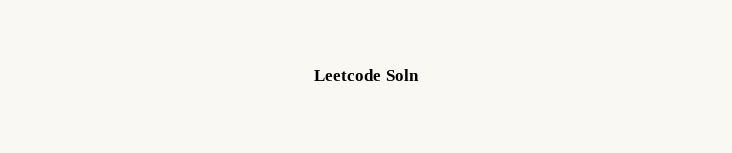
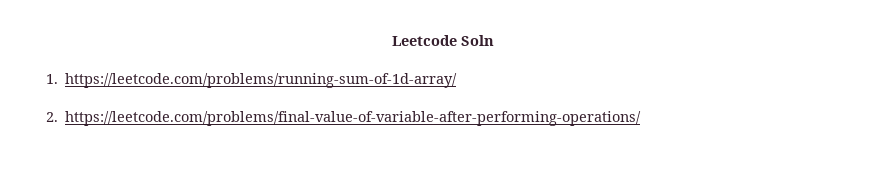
(419, 75) none -> [46,73,458,88] [46,111,642,126] // 1. https://leetcode.com/problems/running-sum-of-1d-array/ // 2. https://leetcode.com/problems/final-value-of-variable-after-performing-operations/

